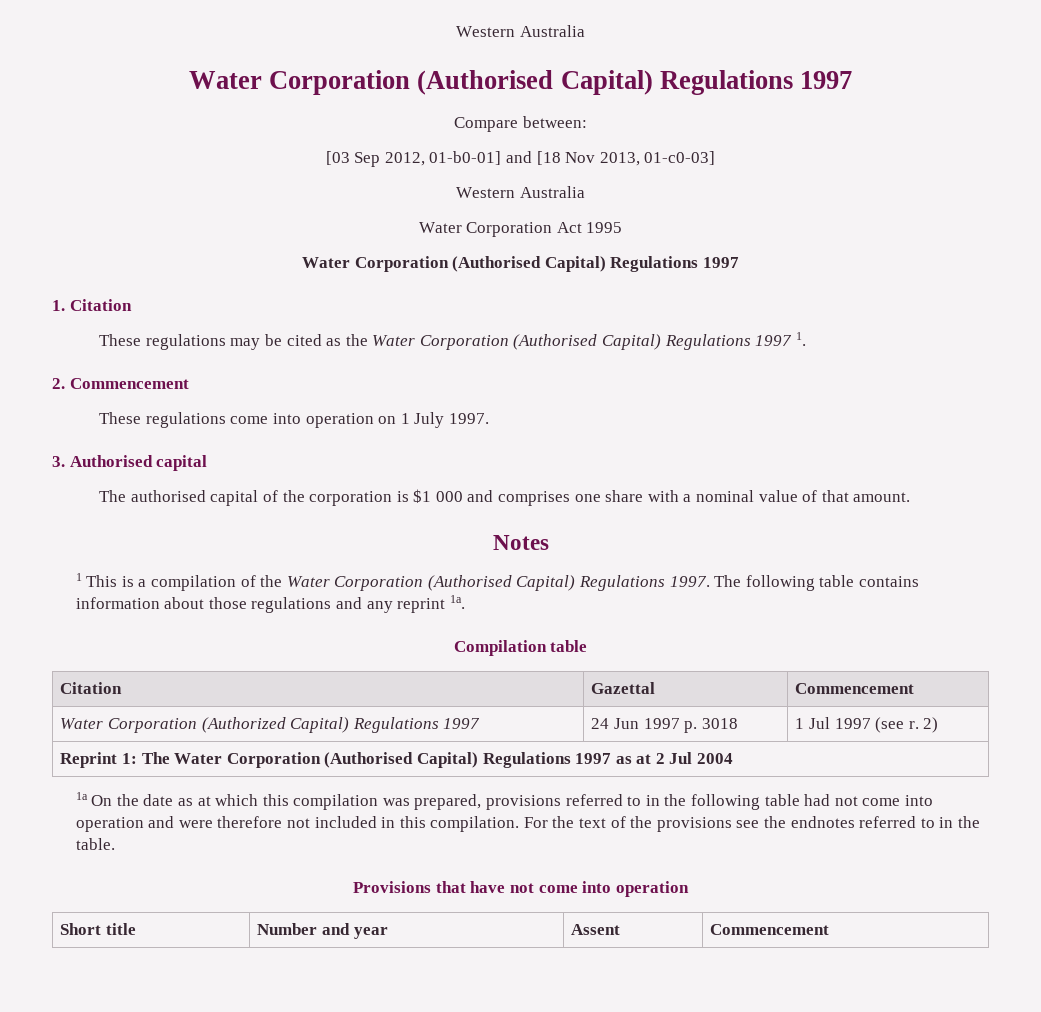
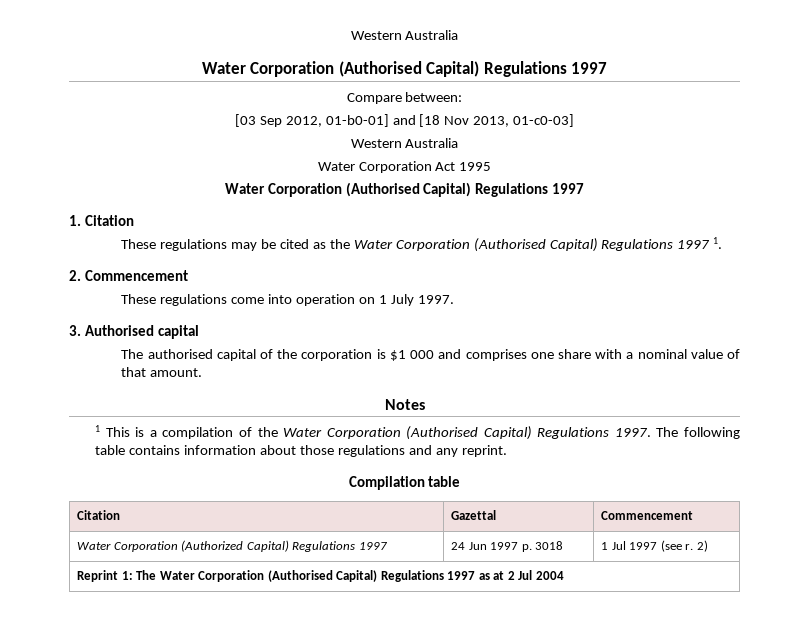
[397,595,465,613] reprint 1a. -> [461,445,507,457] reprint.
[75,792,933,810] [75,816,980,832] [75,838,115,850] [353,881,689,897] [60,923,136,935] [257,923,388,939] [571,924,621,935] [710,924,830,935] // 1a On the date as at which this compilation was prepared, provisions referred to in the following table had not come into operation and were therefore not included in this compilation. For the text of the provisions see the endnotes referred to in the table. // Provisions that have not come into operation // Short title | Number and year | Assent | Commencement -> (564, 575) none

